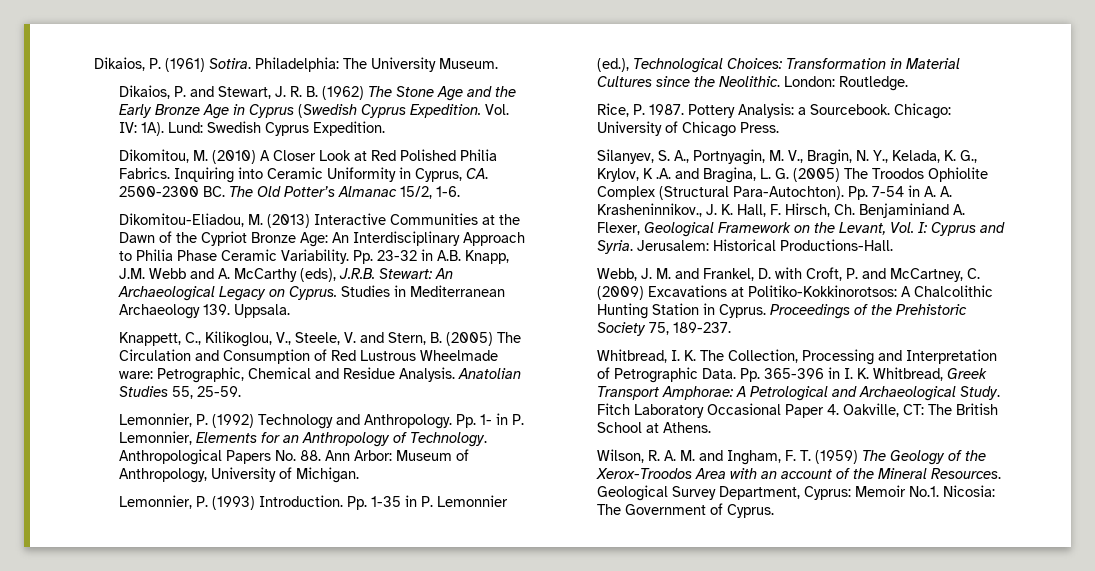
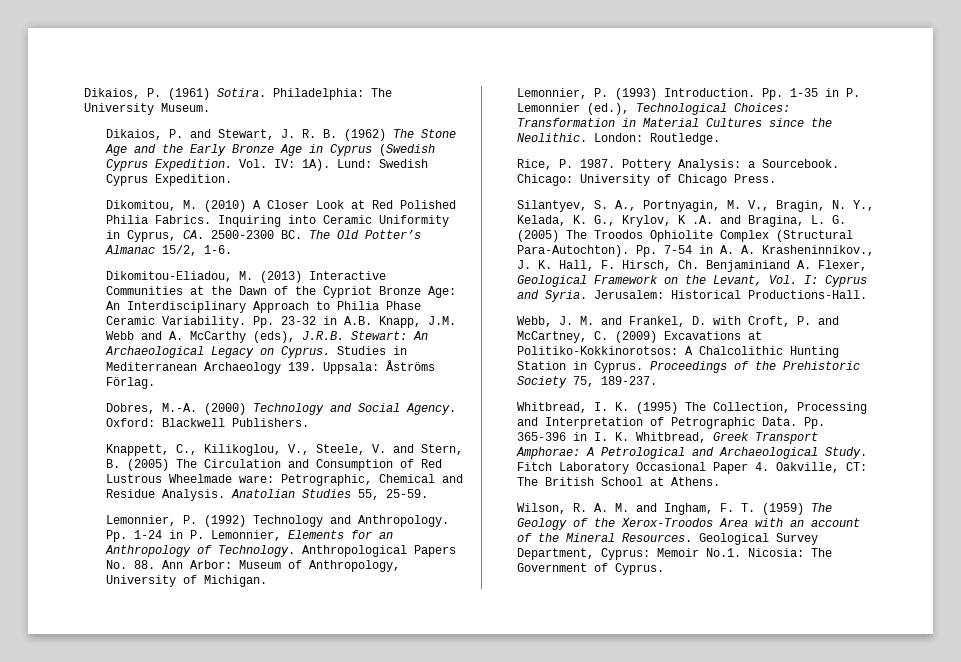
[233,304,290,318] Uppsala. -> [323,360,436,374] [106,377,156,389] [106,403,457,415] [106,418,310,427] Uppsala: Åströms Förlag. // Dobres, M.-A. (2000) Technology and Social Agency. Oxford: Blackwell Publishers.
[479,414,492,425] 1- -> [134,530,163,539] 1-24
[596,149,654,164] Silanyev, -> [517,200,588,212] Silantyev,
(696, 355) none -> [636,402,679,414] (1995)

